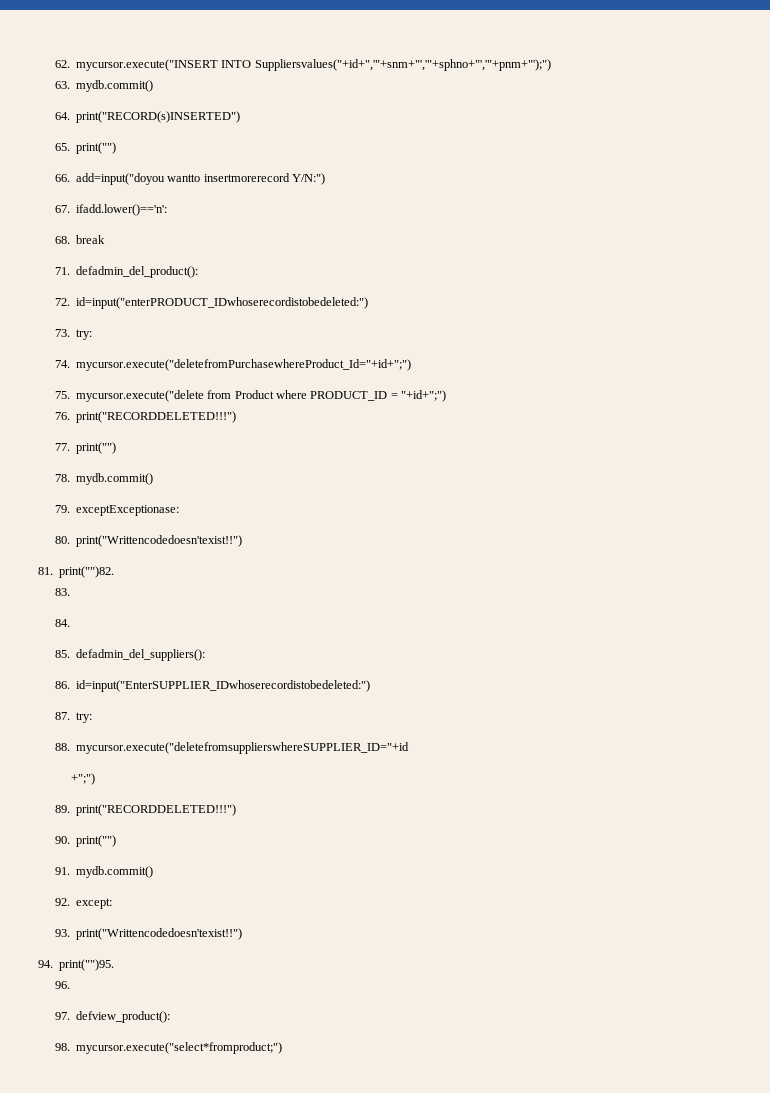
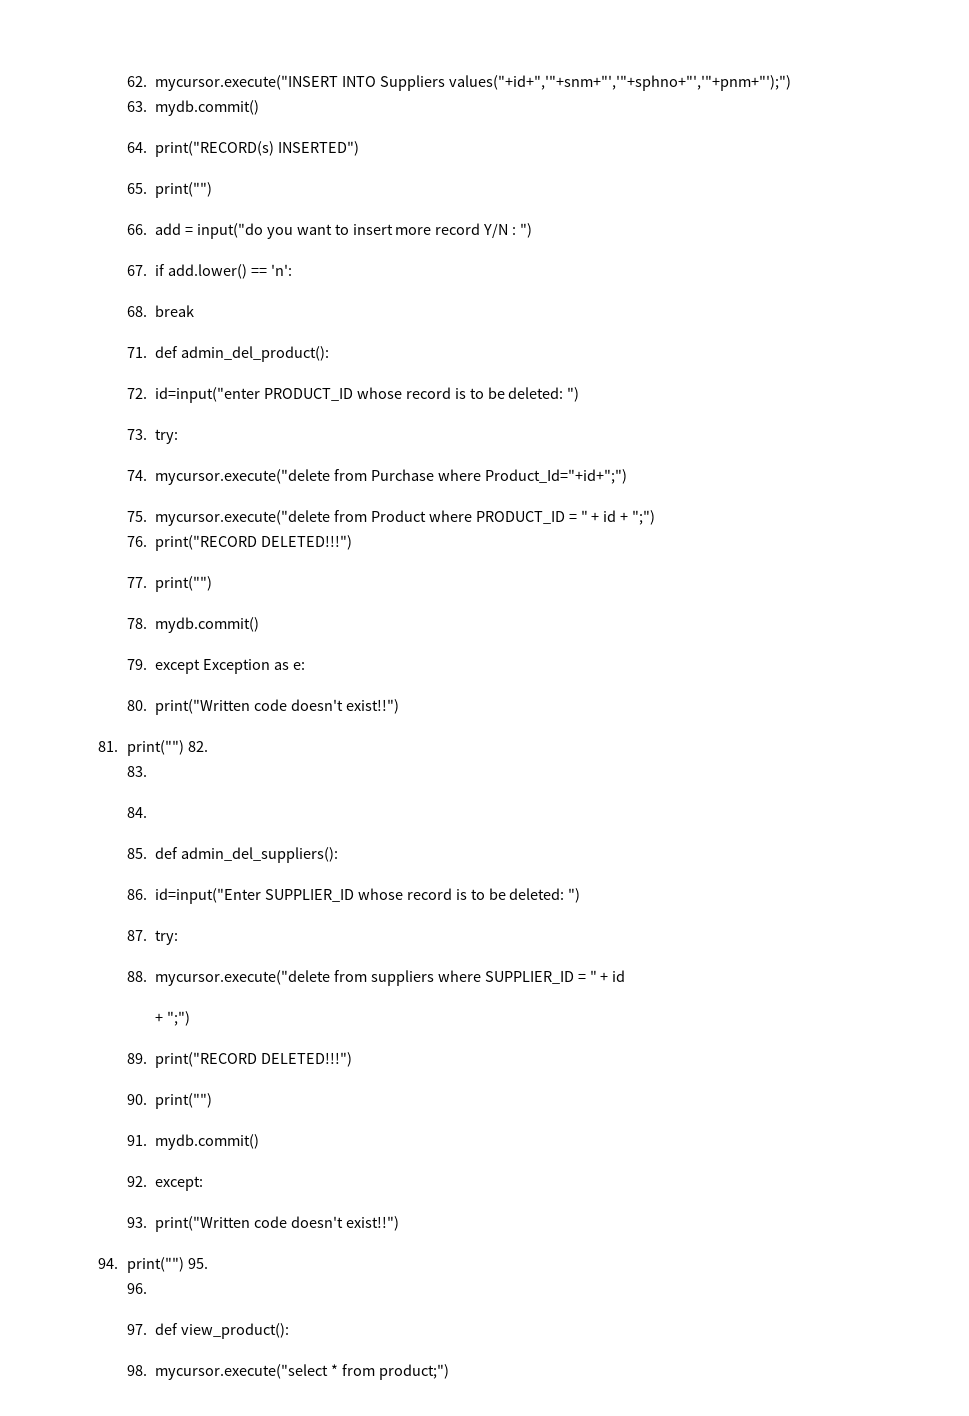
[254,59,551,71] Suppliersvalues("+id+",'"+snm+"','"+sphno+"','"+pnm+"');") -> [379,75,791,91] Suppliers values("+id+",'"+snm+"','"+sphno+"','"+pnm+"');")
[75,111,240,123] print("RECORD(s)INSERTED") -> [155,141,359,157] print("RECORD(s) INSERTED")
[75,173,325,185] [54,204,167,216] add=input("doyou wantto insertmorerecord Y/N:") // 67. ifadd.lower()=='n': -> [155,223,533,239] [126,264,292,279] add = input("do you want to insert more record Y/N : ") // 67. if add.lower() == 'n':
[75,266,198,278] defadmin_del_product(): -> [155,346,329,362] def admin_del_product():
[75,297,368,309] [54,329,92,340] [54,359,411,371] id=input("enterPRODUCT_IDwhoserecordistobedeleted:") // 73. try: // 74. mycursor.execute("deletefromPurchasewhereProduct_Id="+id+";") -> [155,387,580,403] [126,429,179,444] [126,469,627,485] id=input("enter PRODUCT_ID whose record is to be deleted: ") // 73. try: // 74. mycursor.execute("delete from Purchase where Product_Id="+id+";")
[401,390,447,402] "+id+";") -> [580,510,656,525] " + id + ";")
[75,411,236,423] print("RECORDDELETED!!!") -> [155,535,352,551] print("RECORD DELETED!!!")
[75,505,179,516] [54,535,242,547] exceptExceptionase: // 80. print("Writtencodedoesn'texist!!") -> [155,659,305,674] [126,699,399,715] except Exception as e: // 80. print("Written code doesn't exist!!")
[59,566,115,578] print("")82. -> [126,740,208,756] print("") 82.
[75,649,205,661] defadmin_del_suppliers(): -> [155,847,338,863] def admin_del_suppliers():
[75,680,370,692] [54,712,92,723] [54,742,409,754] [71,773,96,785] id=input("EnterSUPPLIER_IDwhoserecordistobedeleted:") // 87. try: // 88. mycursor.execute("deletefromsupplierswhereSUPPLIER_ID="+id // +";") -> [155,888,581,904] [126,930,179,945] [126,970,626,986] [155,1011,190,1026] id=input("Enter SUPPLIER_ID whose record is to be deleted: ") // 87. try: // 88. mycursor.execute("delete from suppliers where SUPPLIER_ID = " + id // + ";")
[75,804,236,816] print("RECORDDELETED!!!") -> [155,1052,352,1068] print("RECORD DELETED!!!")
[75,928,242,940] print("Writtencodedoesn'texist!!") -> [155,1216,399,1232] print("Written code doesn't exist!!")
[59,959,115,971] print("")95. -> [126,1257,208,1273] print("") 95.
[75,1011,170,1023] defview_product(): -> [155,1323,289,1339] def view_product():
[75,1042,282,1054] mycursor.execute("select*fromproduct;") -> [155,1364,449,1380] mycursor.execute("select * from product;")

